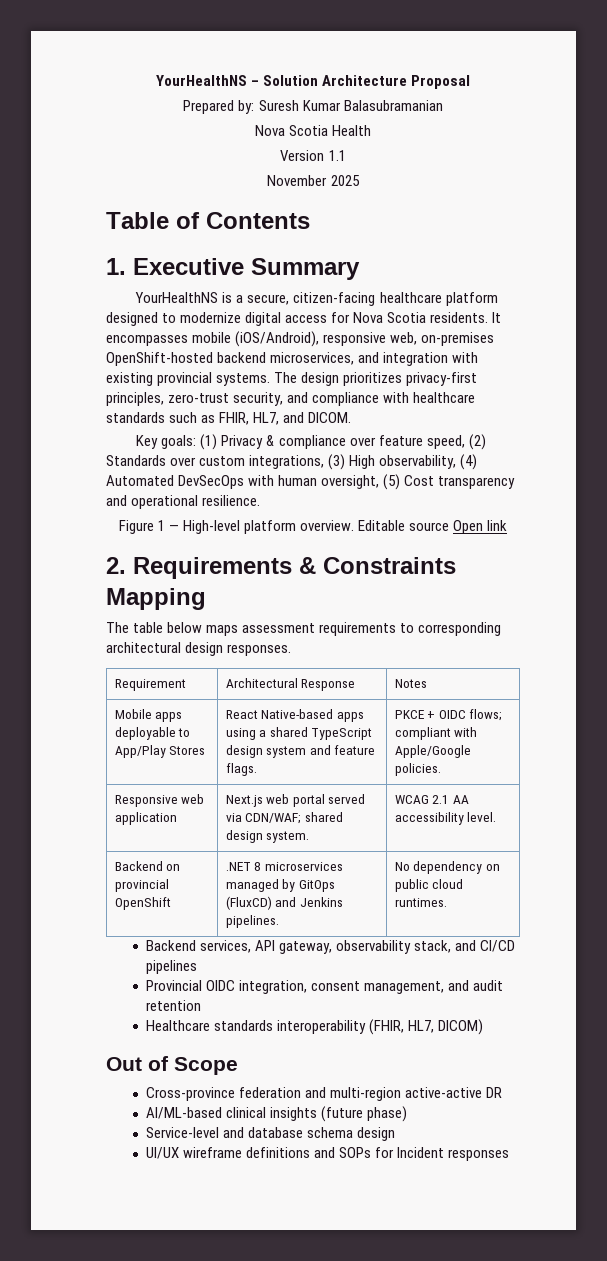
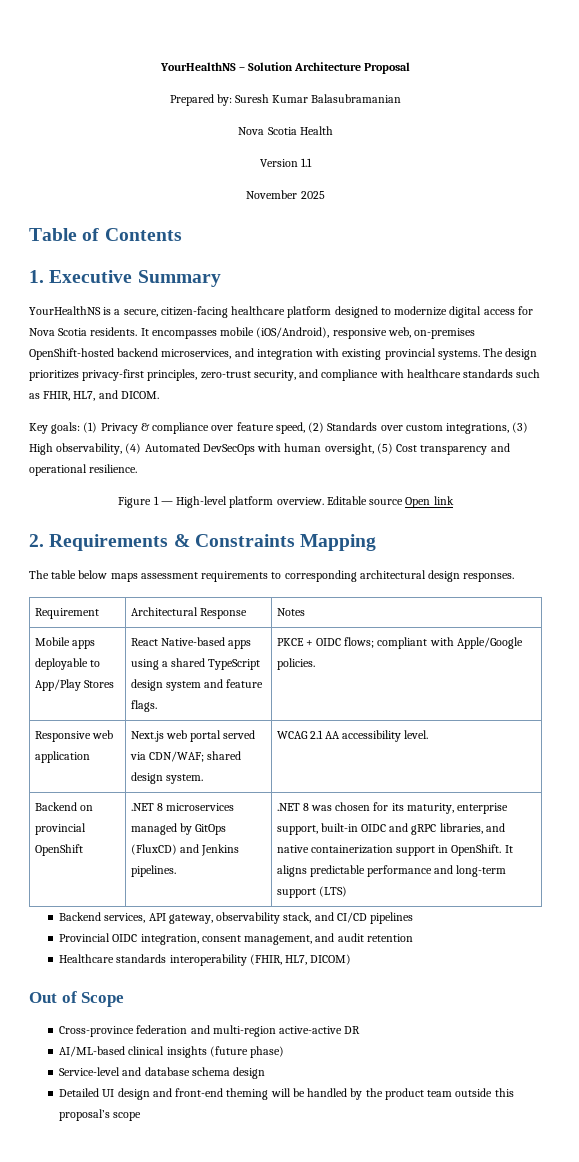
[394,861,500,874] [394,879,464,892] [394,898,447,907] No dependency on public cloud runtimes. -> [276,802,509,814] [276,823,505,835] [276,844,513,856] [276,865,507,877] [276,886,347,898] .NET 8 was chosen for its maturity, enterprise support, built-in OIDC and gRPC libraries, and native containerization support in OpenShift. It aligns predictable performance and long-term support (LTS)
[146,1147,510,1161] UI/UX wireframe definitions and SOPs for Incident responses -> [59,1088,514,1100] [59,1109,142,1121] Detailed UI design and front-end theming will be handled by the product team outside this proposal’s scope

